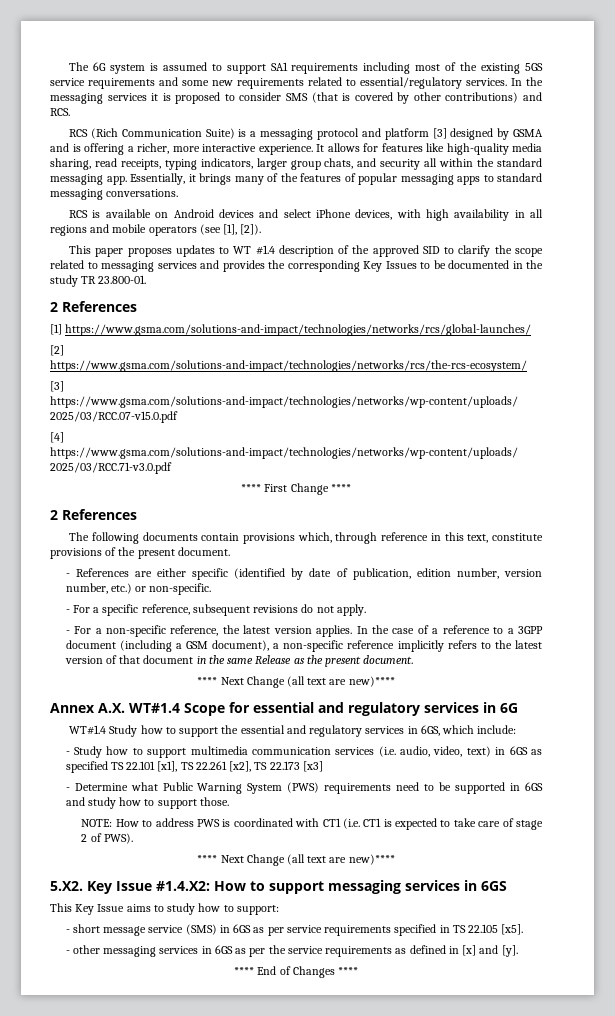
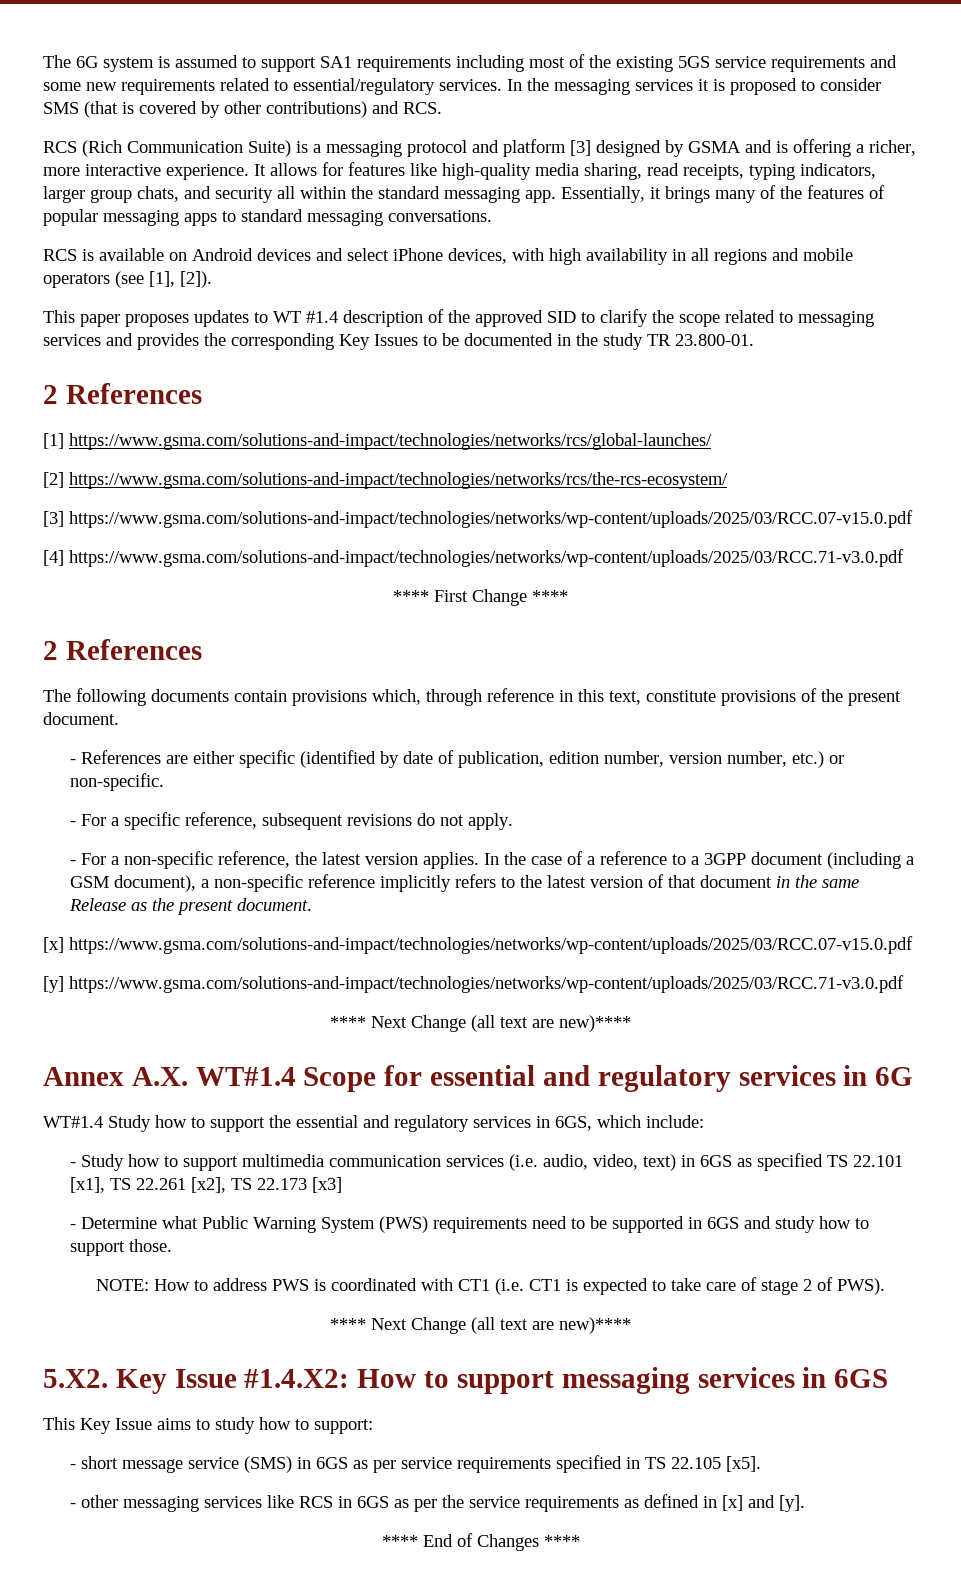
(414, 659) none -> [43,936,913,954] [43,975,904,993] // [x] https://www.gsma.com/solutions-and-impact/technologies/networks/wp-content/uploads/2025/03/RCC.07-v15.0.pdf // [y] https://www.gsma.com/solutions-and-impact/technologies/networks/wp-content/uploads/2025/03/RCC.71-v3.0.pdf
(199, 950) none -> [266,1495,333,1508] like RCS

